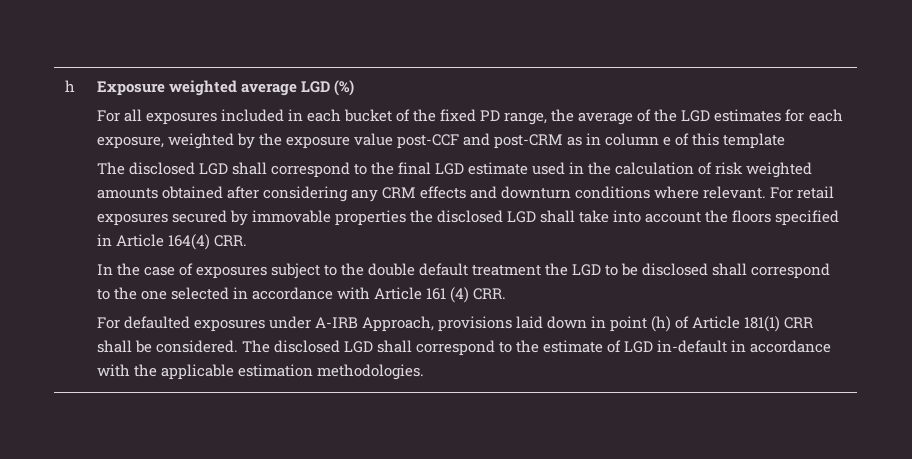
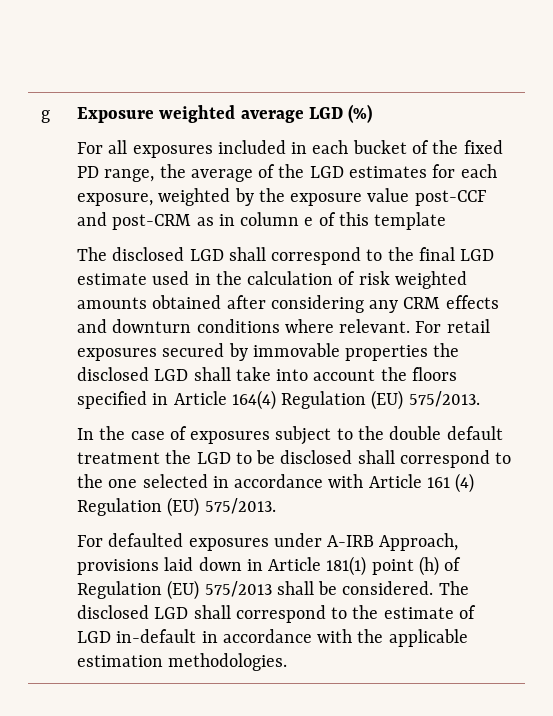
[64,80,75,92] h -> [41,110,51,123] g
[213,235,247,247] CRR. -> [281,390,480,410] Regulation (EU) 575/2013.
[473,288,507,300] CRR. -> [77,497,276,517] Regulation (EU) 575/2013.
(607, 322) none -> [268,556,367,576] Article 181(1)
[692,316,814,332] Article 181(1) CRR -> [77,580,272,600] Regulation (EU) 575/2013

